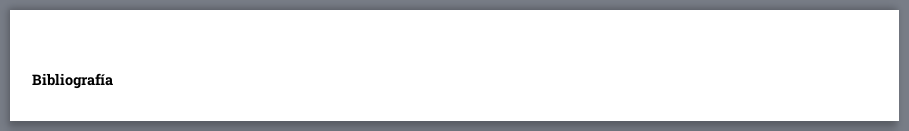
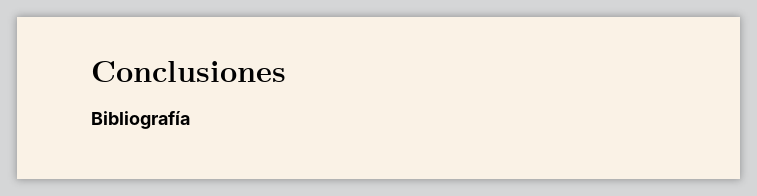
(32, 81) none -> [91,61,286,82] Conclusiones //

